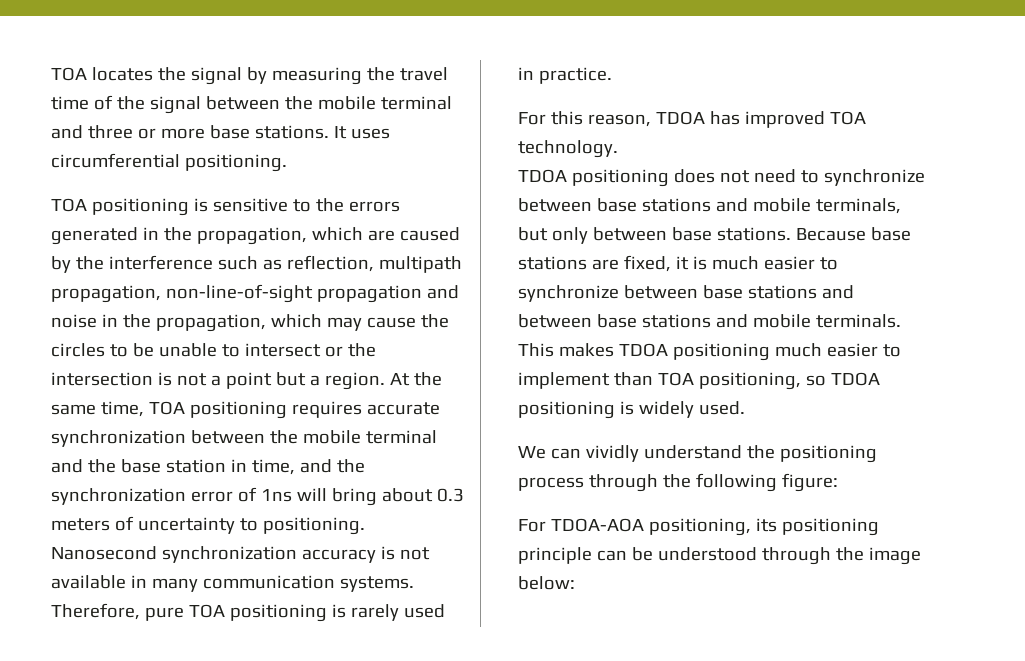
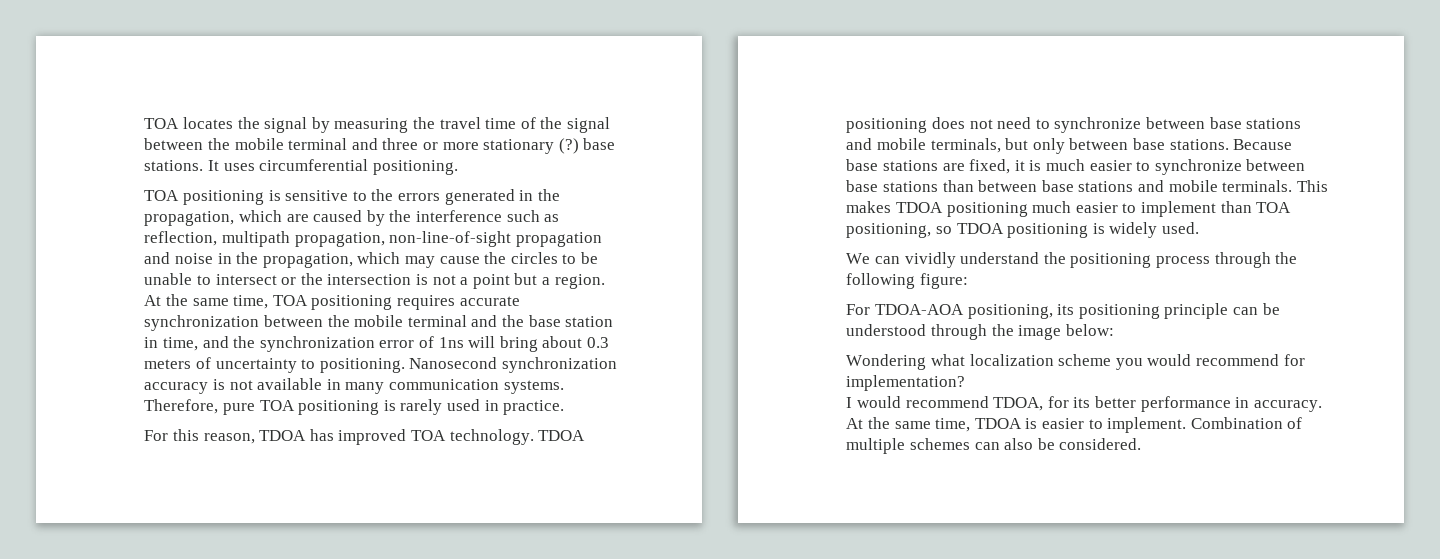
(205, 133) none -> [483,138,579,154] stationary (?)
(618, 149) // -> (534, 437) none
[821,285,854,299] and -> [942,180,974,192] than
(575, 583) none -> [846,354,1305,370] [846,375,966,391] [846,396,1322,412] [846,417,1303,433] [846,438,1142,454] // Wondering what localization scheme you would recommend for implementation? // I would recommend TDOA, for its better performance in accuracy. At the same time, TDOA is easier to implement. Combination of multiple schemes can also be considered.

